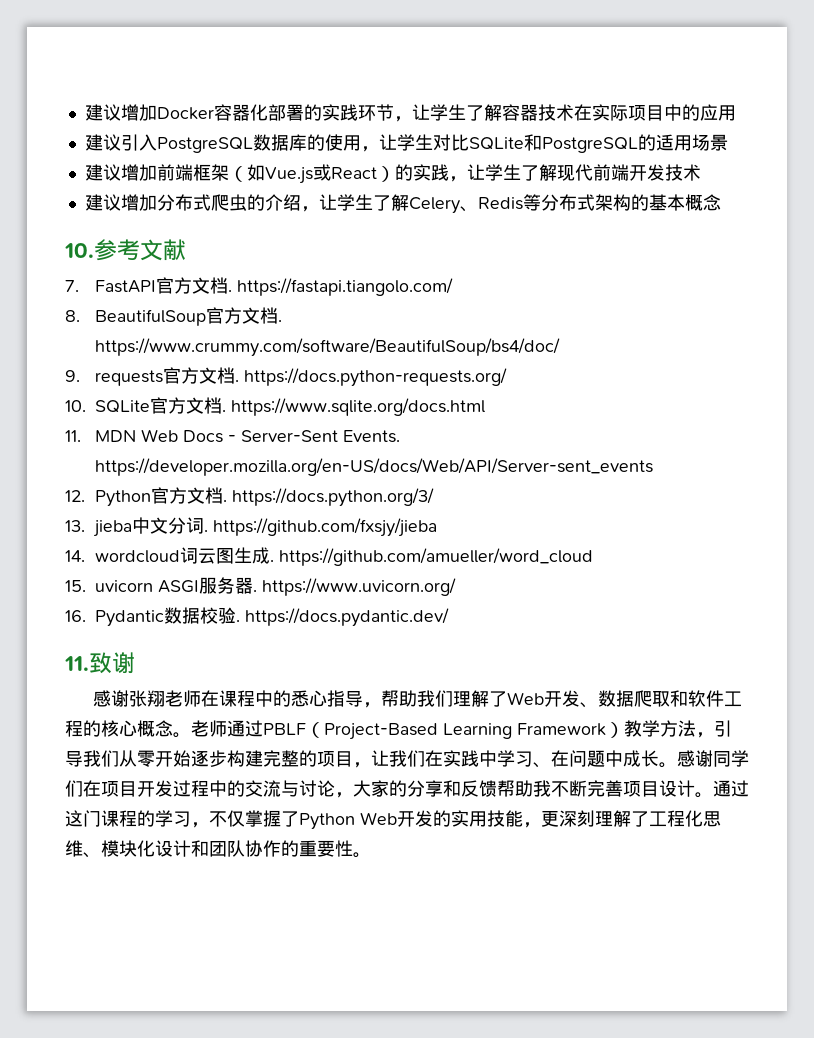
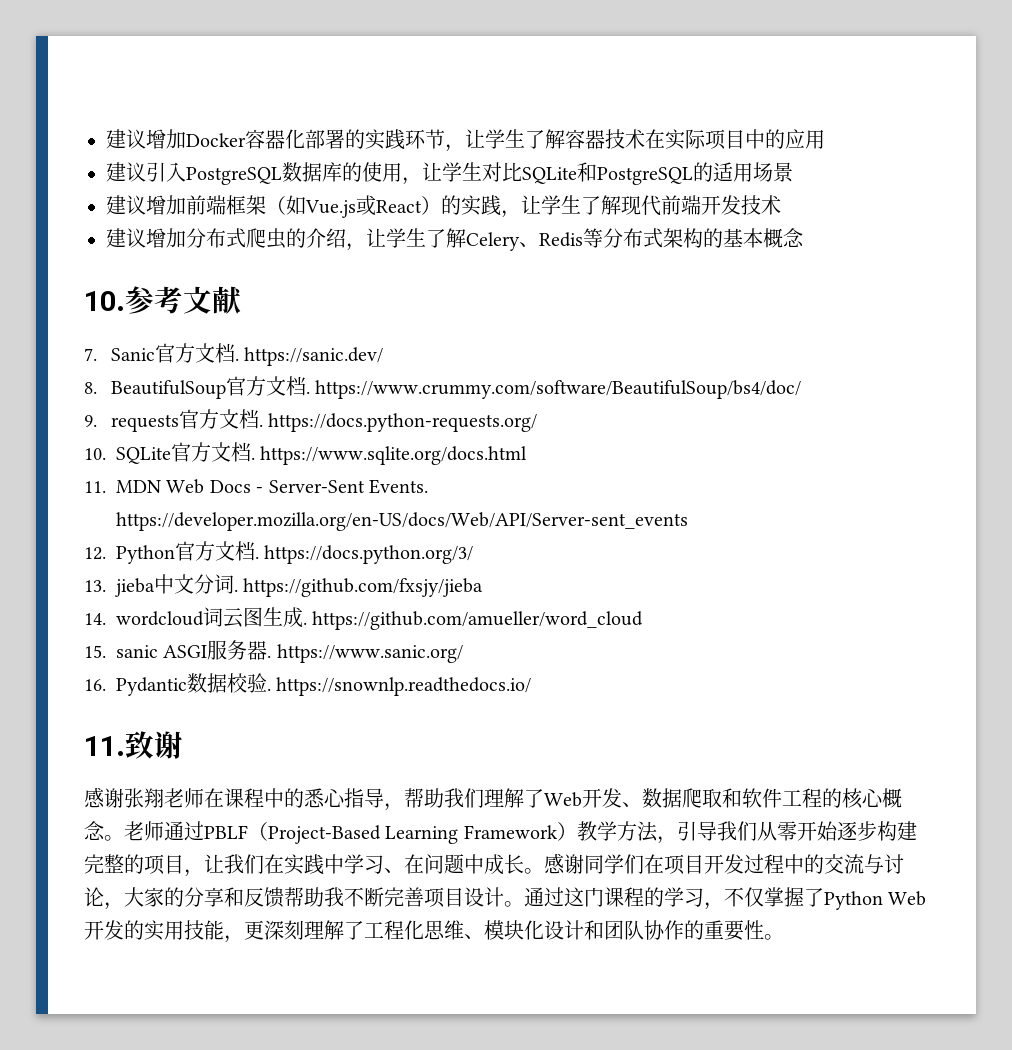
[95,277,454,296] FastAPI官方文档. https://fastapi.tiangolo.com/ -> [110,343,383,366] Sanic官方文档. https://sanic.dev/
[95,580,154,592] uvicorn -> [116,645,158,658] sanic
[262,578,457,596] https://www.uvicorn.org/ -> [276,644,463,663] https://www.sanic.org/
[245,608,450,627] https://docs.pydantic.dev/ -> [276,677,532,696] https://snownlp.readthedocs.io/

